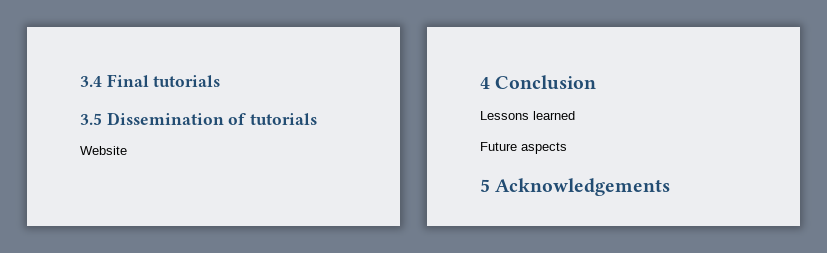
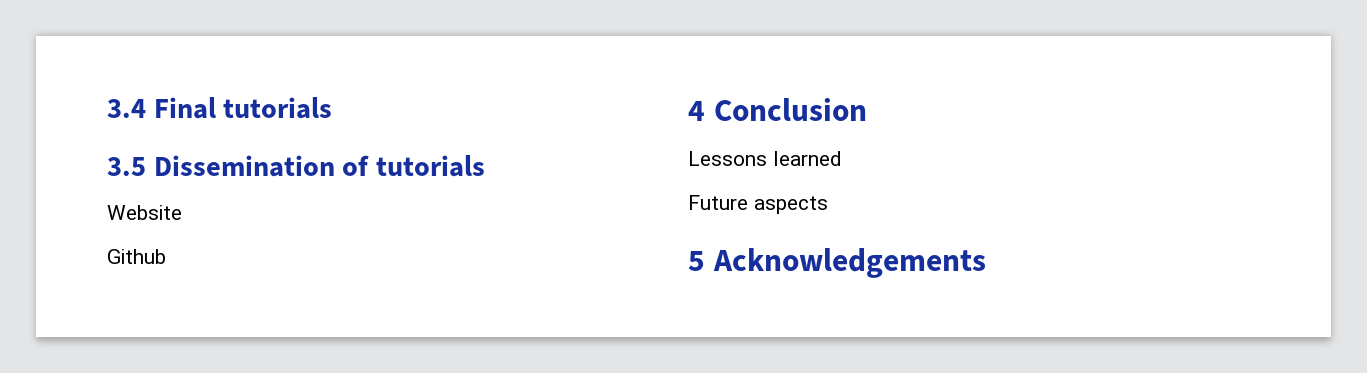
(127, 150) none -> [107,249,166,264] // Github

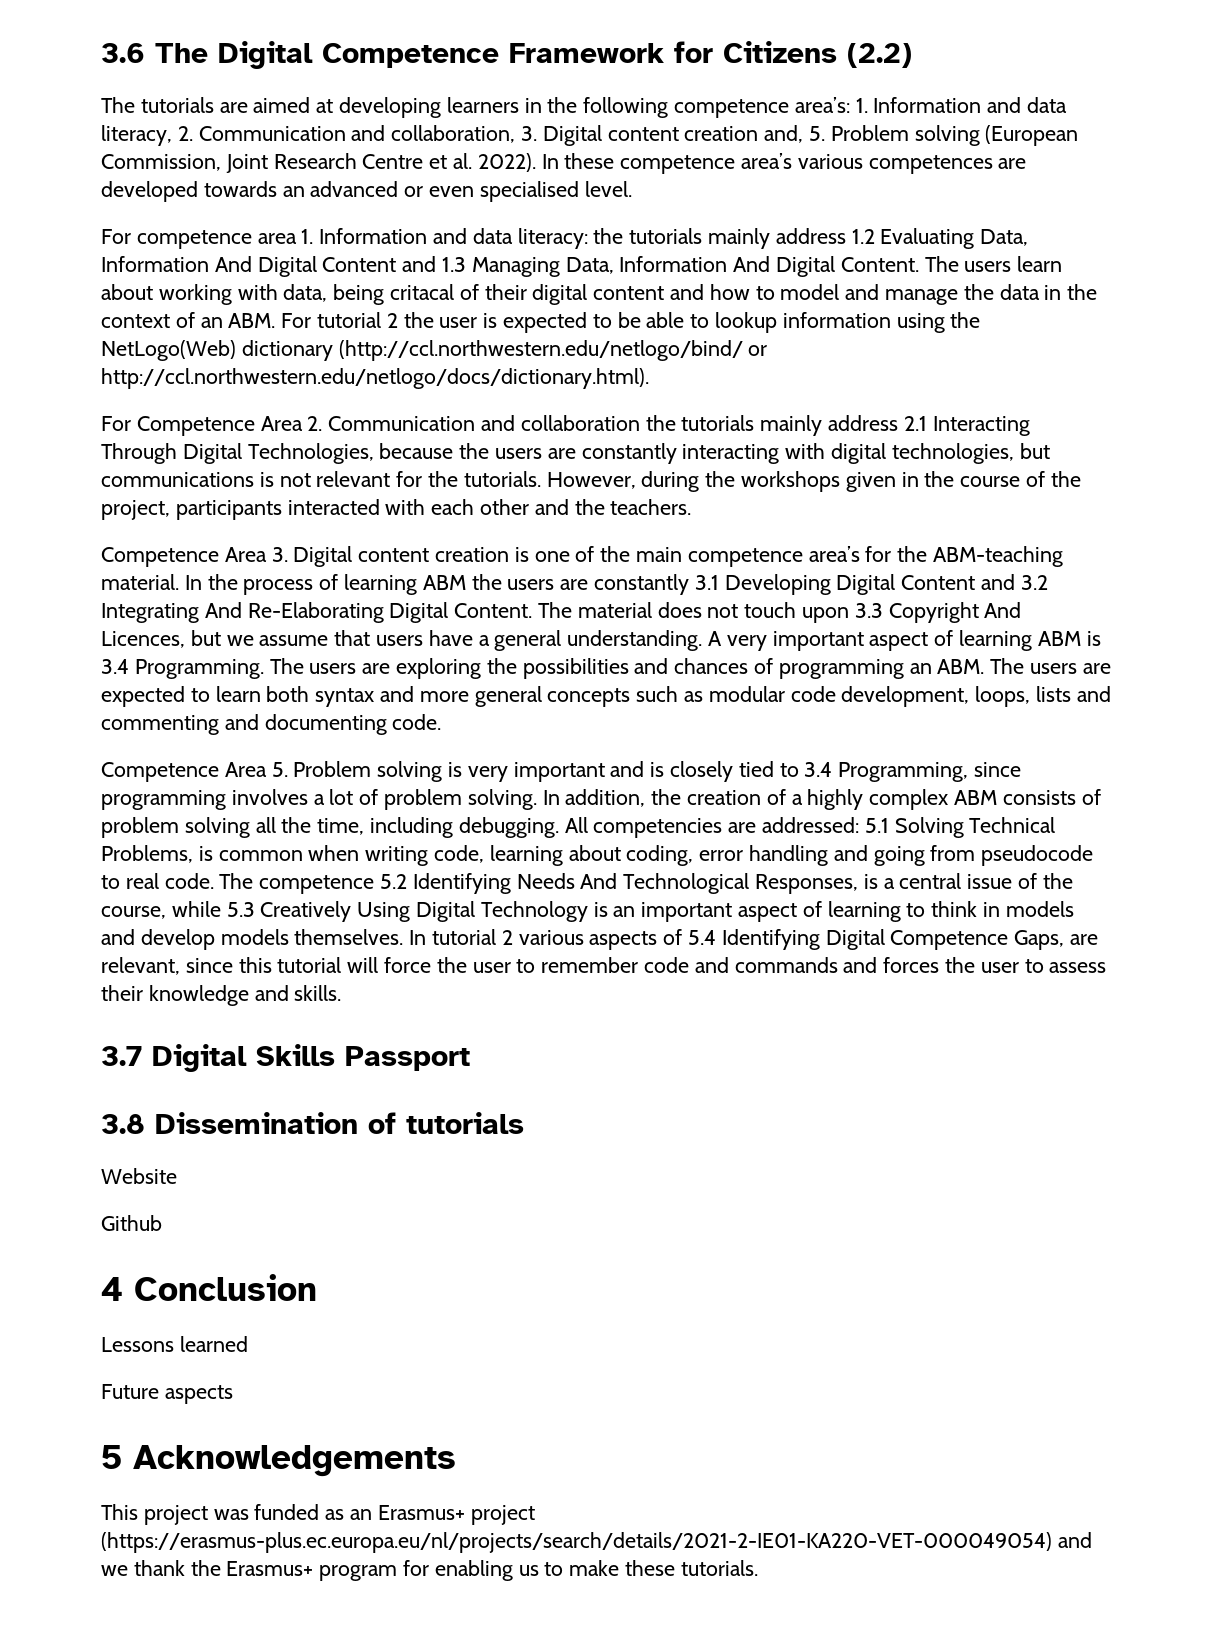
[107,97,333,119] [107,157,146,176] 3.4 Final tutorials // 3.5 -> [101,41,912,69] [101,97,1068,118] [101,125,1079,146] [101,153,1027,174] [101,181,632,202] [101,228,1029,249] [101,256,1063,277] [101,284,1098,305] [101,312,981,333] [101,340,768,361] [101,368,649,389] [101,415,1030,436] [101,443,1050,464] [101,471,1081,492] [101,499,692,520] [101,546,1064,567] [101,574,1048,595] [101,602,1022,623] [101,630,1101,651] [101,658,1111,679] [101,686,1111,707] [101,714,442,735] [101,761,1022,782] [101,789,1101,810] [101,817,1056,838] [101,845,1094,866] [101,873,1073,894] [101,901,1074,922] [101,929,1099,950] [101,957,1107,975] [101,985,342,1006] [101,1044,470,1072] [101,1114,145,1134] 3.6 The Digital Competence Framework for Citizens (2.2) // The tutorials are aimed at developing learners in the following competence area’s: 1. Information and data literacy, 2. Communication and collaboration, 3. Digital content creation and, 5. Problem solving (European Commission, Joint Research Centre et al. 2022). In these competence area’s various competences are developed towards an advanced or even specialised level. // For competence area 1. Information and data literacy: the tutorials mainly address 1.2 Evaluating Data, Information And Digital Content and 1.3 Managing Data, Information And Digital Content. The users learn about working with data, being critacal of their digital content and how to model and manage the data in the context of an ABM. For tutorial 2 the user is expected to be able to lookup information using the NetLogo(Web) dictionary (http://ccl.northwestern.edu/netlogo/bind/ or http://ccl.northwestern.edu/netlogo/docs/dictionary.html). // For Competence Area 2. Communication and collaboration the tutorials mainly address 2.1 Interacting Through Digital Technologies, because the users are constantly interacting with digital technologies, but communications is not relevant for the tutorials. However, during the workshops given in the course of the project, participants interacted with each other and the teachers. // Competence Area 3. Digital content creation is one of the main competence area’s for the ABM-teaching material. In the process of learning ABM the users are constantly 3.1 Developing Digital Content and 3.2 Integrating And Re-Elaborating Digital Content. The material does not touch upon 3.3 Copyright And Licences, but we assume that users have a general understanding. A very important aspect of learning ABM is 3.4 Programming. The users are exploring the possibilities and chances of programming an ABM. The users are expected to learn both syntax and more general concepts such as modular code development, loops, lists and commenting and documenting code. // Competence Area 5. Problem solving is very important and is closely tied to 3.4 Programming, since programming involves a lot of problem solving. In addition, the creation of a highly complex ABM consists of problem solving all the time, including debugging. All competencies are addressed: 5.1 Solving Technical Problems, is common when writing code, learning about coding, error handling and going from pseudocode to real code. The competence 5.2 Identifying Needs And Technological Responses, is a central issue of the course, while 5.3 Creatively Using Digital Technology is an important aspect of learning to think in models and develop models themselves. In tutorial 2 various aspects of 5.4 Identifying Digital Competence Gaps, are relevant, since this tutorial will force the user to remember code and commands and forces the user to assess their knowledge and skills. // 3.7 Digital Skills Passport // 3.8
(986, 263) none -> [101,1504,535,1525] [101,1532,1092,1553] [101,1560,758,1581] // This project was funded as an Erasmus+ project (https://erasmus-plus.ec.europa.eu/nl/projects/search/details/2021-2-IE01-KA220-VET-000049054) and we thank the Erasmus+ program for enabling us to make these tutorials.

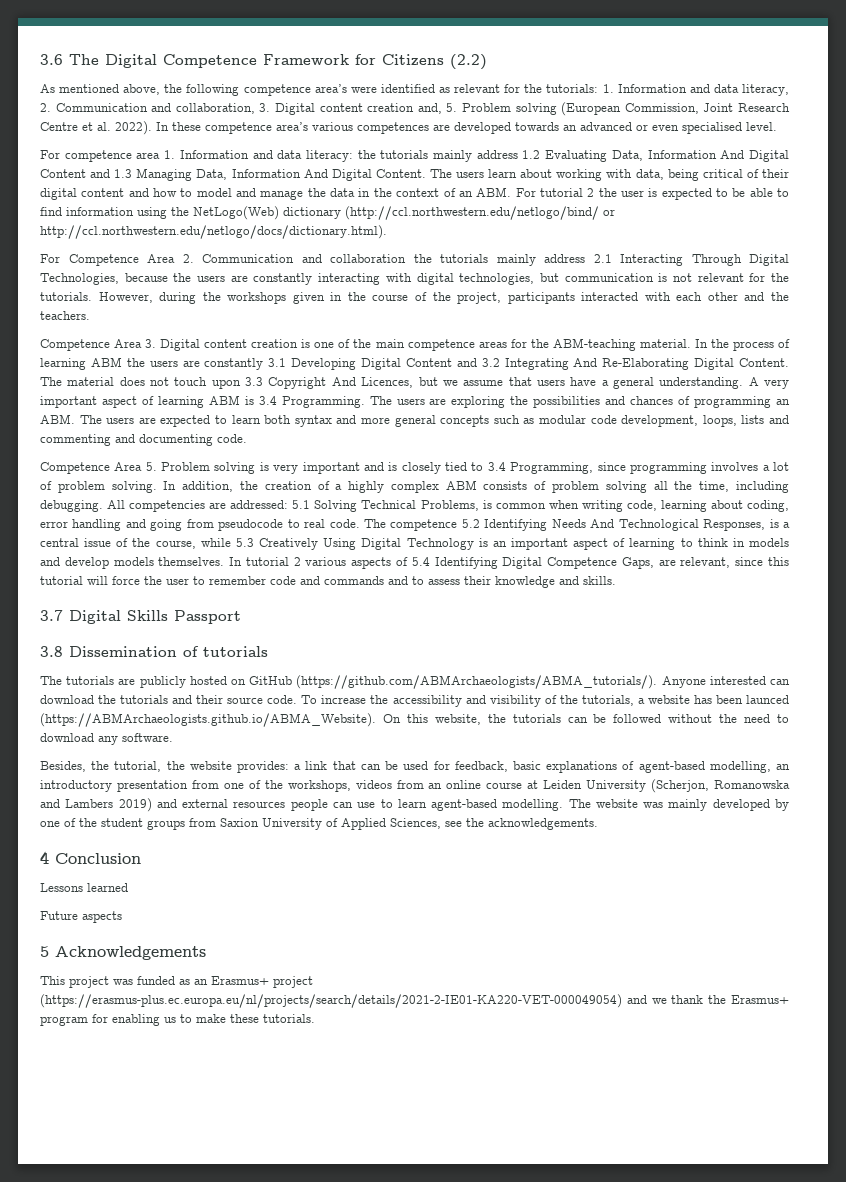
[101,97,850,118] The tutorials are aimed at developing learners in the following competence area’s: -> [40,84,599,96] As mentioned above, the following competence area’s were identified as relevant for the tutorials:
[390,284,455,300] critacal -> [702,169,743,178] critical
[715,312,778,333] lookup -> [40,207,62,216] find
[101,472,254,487] communications -> [564,273,654,282] communication
[808,546,860,562] area’s -> [478,341,507,348] areas
[883,957,1019,973] forces the user -> (408, 580) none
[101,1168,177,1184] [101,1215,162,1231] Website // Github -> [40,675,791,689] [40,695,789,707] [40,713,789,727] [40,733,173,745] [40,761,791,773] [40,779,790,793] [40,798,790,812] [40,818,598,830] The tutorials are publicly hosted on GitHub (https://github.com/ABMArchaeologists/ABMA_tutorials/). Anyone interested can download the tutorials and their source code. To increase the accessibility and visibility of the tutorials, a website has been launced (https://ABMArchaeologists.github.io/ABMA_Website). On this website, the tutorials can be followed without the need to download any software. // Besides, the tutorial, the website provides: a link that can be used for feedback, basic explanations of agent-based modelling, an introductory presentation from one of the workshops, videos from an online course at Leiden University (Scherjon, Romanowska and Lambers 2019) and external resources people can use to learn agent-based modelling. The website was mainly developed by one of the student groups from Saxion University of Applied Sciences, see the acknowledgements.

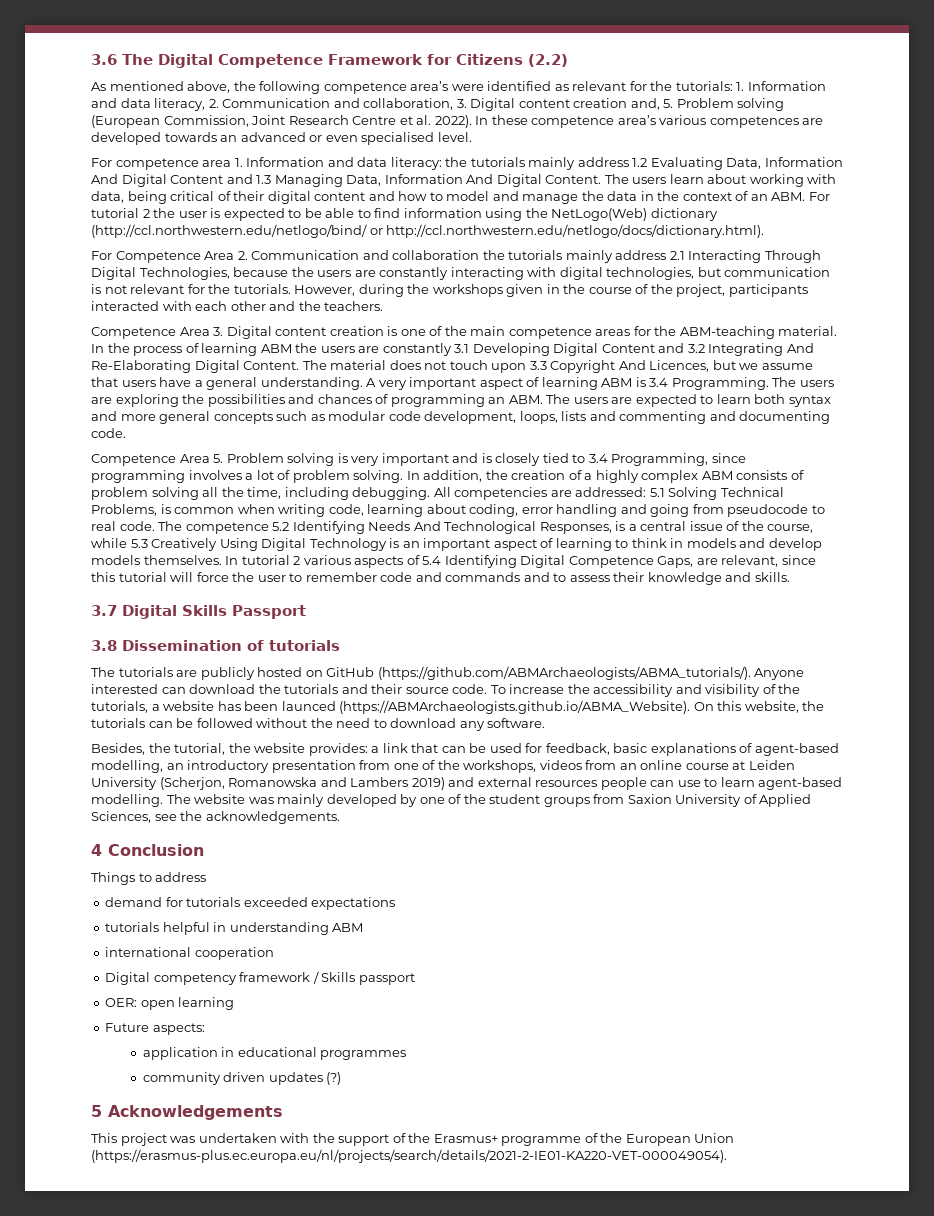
[40,883,128,892] [40,911,122,923] Lessons learned // Future aspects -> [91,872,207,885] [105,897,396,910] [105,922,364,935] [105,947,274,960] [105,971,415,985] [105,997,235,1010] [105,1023,205,1035] [142,1047,407,1060] [142,1072,342,1085] Things to address // demand for tutorials exceeded expectations // tutorials helpful in understanding ABM // international cooperation // Digital competency framework / Skills passport // OER: open learning // Future aspects: // application in educational programmes // community driven updates (?)
[137,976,313,988] [40,994,789,1008] [40,1014,315,1026] funded as an Erasmus+ project (https://erasmus-plus.ec.europa.eu/nl/projects/search/details/2021-2-IE01-KA220-VET-000049054) and we thank the Erasmus+ program for enabling us to make these tutorials. -> [198,1133,735,1146] [91,1149,727,1163] undertaken with the support of the Erasmus+ programme of the European Union (https://erasmus-plus.ec.europa.eu/nl/projects/search/details/2021-2-IE01-KA220-VET-000049054).

